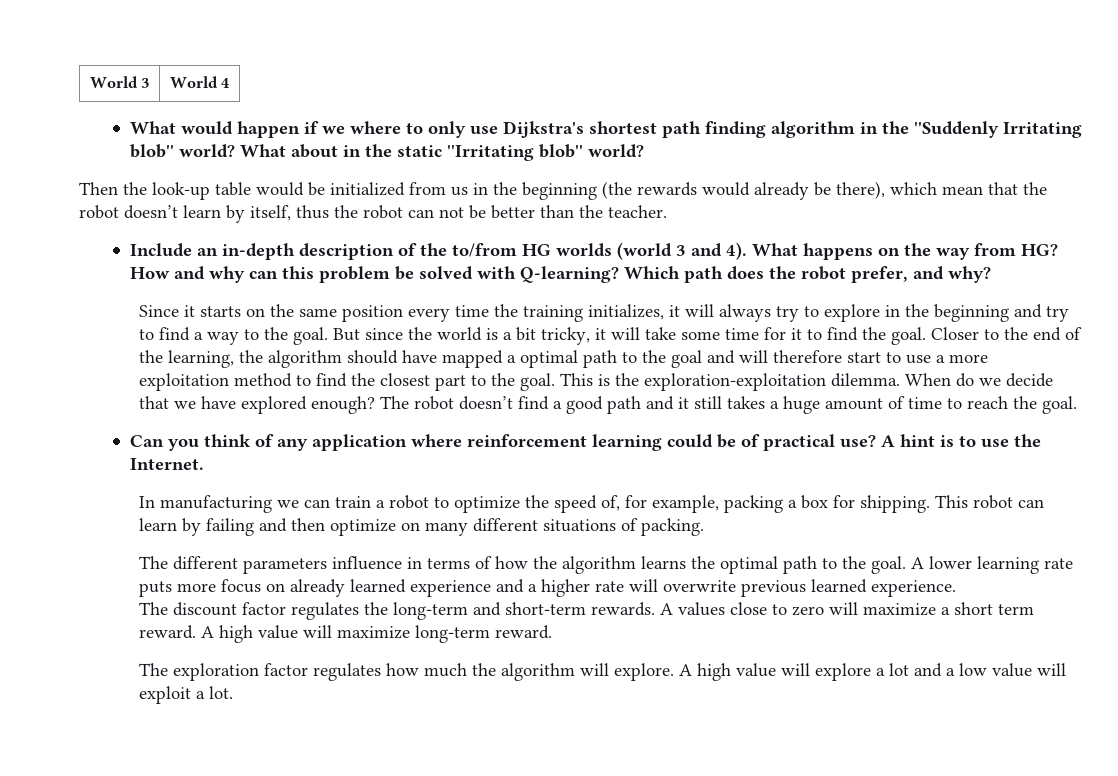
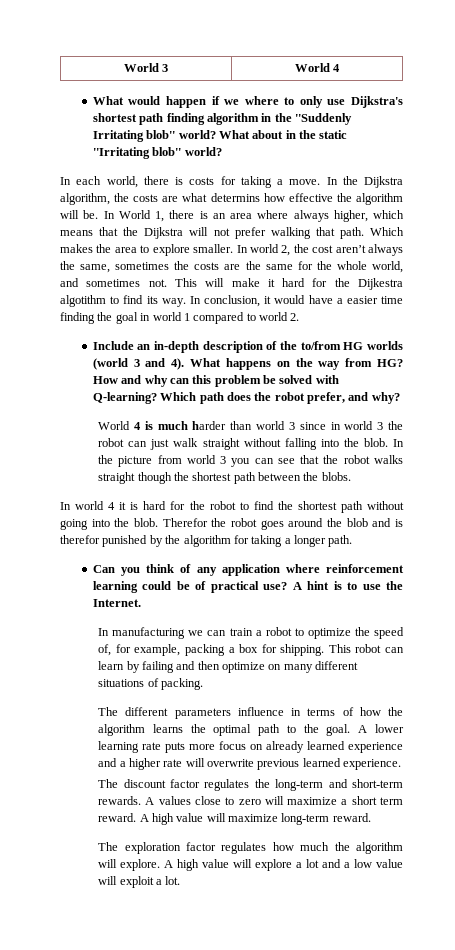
[79,181,1047,200] [79,205,667,223] Then the look-up table would be initialized from us in the beginning (the rewards would already be there), which mean that the robot doesn’t learn by itself, thus the robot can not be better than the teacher. -> [60,176,403,188] [60,193,403,205] [60,210,404,222] [60,227,404,239] [60,244,403,256] [60,261,403,273] [60,278,404,290] [60,295,404,307] [60,312,300,324] In each world, there is costs for taking a move. In the Dijkstra algorithm, the costs are what determins how effective the algorithm will be. In World 1, there is an area where always higher, which means that the Dijkstra will not prefer walking that path. Which makes the area to explore smaller. In world 2, the cost aren’t always the same, sometimes the costs are the same for the whole world, and sometimes not. This will make it hard for the Dijkestra algotithm to find its way. In conclusion, it would have a easier time finding the goal in world 1 compared to world 2.
[139,304,1070,322] [139,327,1083,345] [139,350,989,368] [139,373,1054,391] [139,396,1078,414] Since it starts on the same position every time the training initializes, it will always try to explore in the beginning and try to find a way to the goal. But since the world is a bit tricky, it will take some time for it to find the goal. Closer to the end of the learning, the algorithm should have mapped a optimal path to the goal and will therefore start to use a more exploitation method to find the closest part to the goal. This is the exploration-exploitation dilemma. When do we decide that we have explored enough? The robot doesn’t find a good path and it still takes a huge amount of time to reach the goal. -> [98,421,404,430] [98,438,404,450] [98,455,403,467] [98,472,351,484] [60,501,404,513] [60,518,404,530] [60,535,353,547] World 4 is much harder than world 3 since in world 3 the robot can just walk straight without falling into the blob. In the picture from world 3 you can see that the robot walks straight though the shortest path between the blobs. // In world 4 it is hard for the robot to find the shortest path without going into the blob. Therefor the robot goes around the blob and is therefor punished by the algorithm for taking a longer path.

